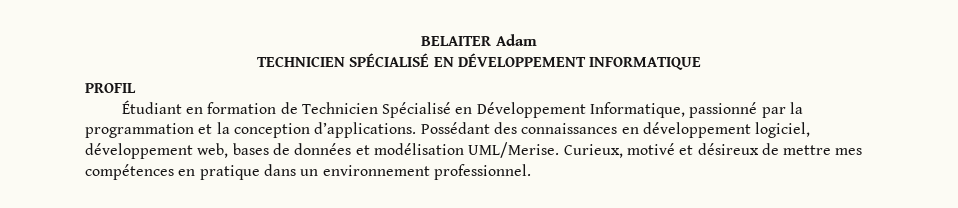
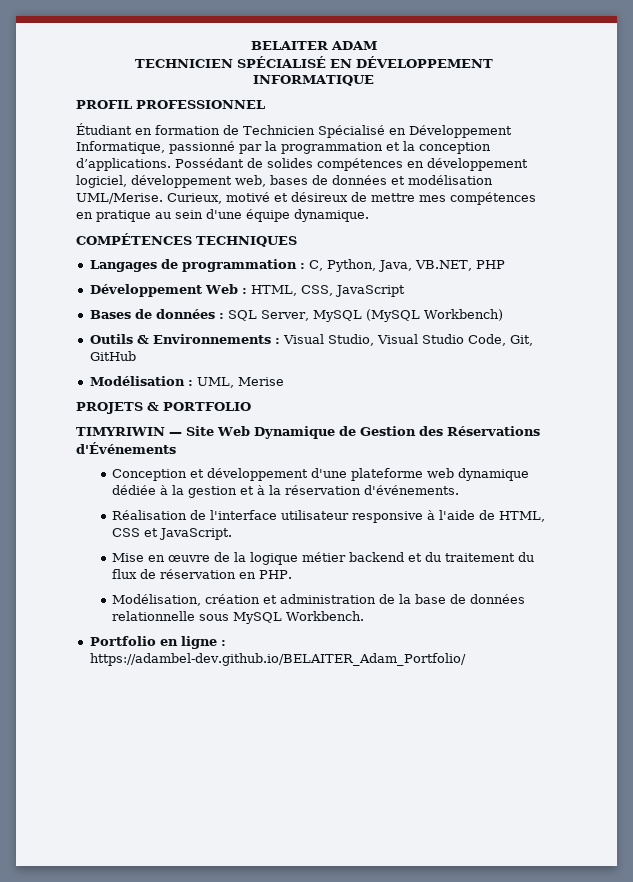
[495,34,537,46] Adam -> [330,41,377,50] ADAM
(136, 88) none -> [136,100,265,109] PROFESSIONNEL
[493,122,618,134] des connaissances -> [247,158,403,171] de solides compétences
[263,164,531,180] dans un environnement professionnel. -> [155,209,369,222] [76,233,297,247] [89,259,505,272] [89,284,405,297] [89,309,503,322] [89,334,533,346] [89,351,136,361] [89,376,284,388] [76,402,251,414] [76,426,540,439] [76,442,176,454] [112,468,530,481] [112,485,460,498] [112,510,546,523] [112,528,233,540] [112,552,535,565] [112,569,293,579] [112,594,526,606] [112,611,365,624] [89,636,226,649] [89,653,466,666] au sein d'une équipe dynamique. // COMPÉTENCES TECHNIQUES // Langages de programmation : C, Python, Java, VB.NET, PHP // Développement Web : HTML, CSS, JavaScript // Bases de données : SQL Server, MySQL (MySQL Workbench) // Outils & Environnements : Visual Studio, Visual Studio Code, Git, GitHub // Modélisation : UML, Merise // PROJETS & PORTFOLIO // TIMYRIWIN — Site Web Dynamique de Gestion des Réservations d'Événements // Conception et développement d'une plateforme web dynamique dédiée à la gestion et à la réservation d'événements. // Réalisation de l'interface utilisateur responsive à l'aide de HTML, CSS et JavaScript. // Mise en œuvre de la logique métier backend et du traitement du flux de réservation en PHP. // Modélisation, création et administration de la base de données relationnelle sous MySQL Workbench. // Portfolio en ligne : https://adambel-dev.github.io/BELAITER_Adam_Portfolio/

